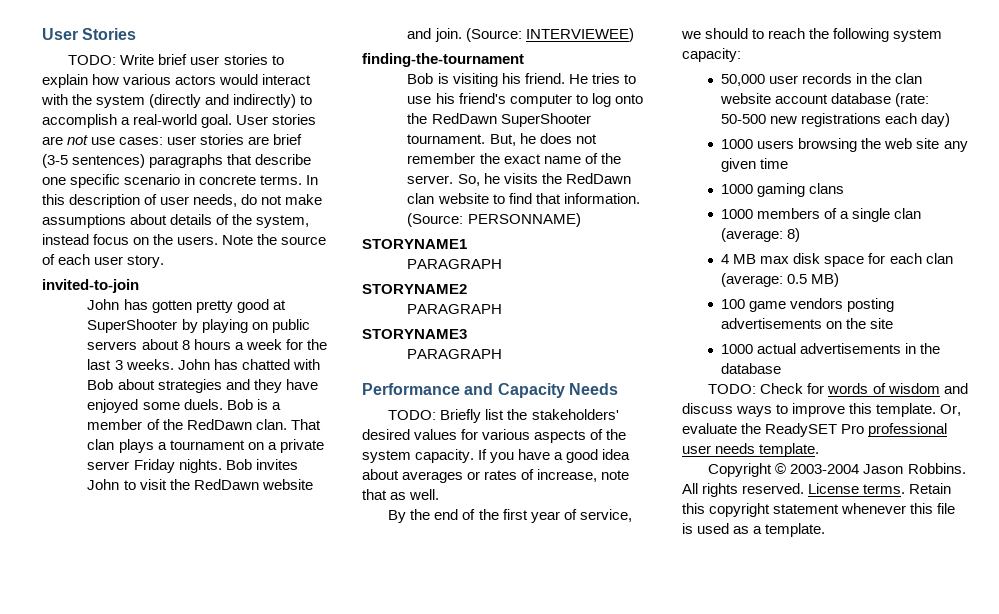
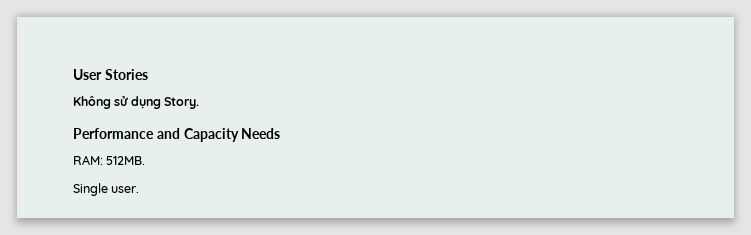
[68,54,284,65] [42,74,312,88] [41,94,313,108] [42,114,317,128] [42,134,303,145] [42,154,312,168] [42,174,319,188] [42,194,323,208] [42,214,310,228] [42,234,327,245] [42,254,165,268] [42,279,139,293] [87,299,286,313] [87,319,310,333] [87,339,327,350] [87,359,320,370] [87,379,318,393] [87,399,281,413] [87,419,321,430] [87,439,324,453] [87,459,298,473] [87,479,313,490] [407,28,634,42] [362,53,524,67] [407,73,636,87] [407,93,643,107] [407,113,591,127] [407,133,597,146] [407,153,621,164] [407,173,631,186] [407,193,640,204] [407,213,581,227] [362,239,467,249] [407,259,503,269] [362,284,467,294] [407,304,503,314] [362,329,467,339] [407,349,503,359] [362,383,618,398] [388,409,619,423] [362,429,627,443] [362,449,631,463] [362,469,630,483] [362,489,440,500] [388,509,632,523] [681,28,943,42] [682,48,741,62] [721,73,923,86] [720,93,930,107] [721,113,951,127] [721,138,968,152] [721,158,789,172] [721,183,845,197] [721,208,922,222] [721,228,801,242] [721,253,953,267] [721,273,840,287] [721,298,895,312] [721,318,894,329] [721,343,941,354] [721,363,782,374] [708,383,968,394] [682,403,962,417] [682,423,948,437] [682,443,820,457] [708,463,966,477] [682,483,952,497] [682,503,956,517] [682,523,826,537] TODO: Write brief user stories to explain how various actors would interact with the system (directly and indirectly) to accomplish a real-world goal. User stories are not use cases: user stories are brief (3-5 sentences) paragraphs that describe one specific scenario in concrete terms. In this description of user needs, do not make assumptions about details of the system, instead focus on the users. Note the source of each user story. // invited-to-join // John has gotten pretty good at SuperShooter by playing on public servers about 8 hours a week for the last 3 weeks. John has chatted with Bob about strategies and they have enjoyed some duels. Bob is a member of the RedDawn clan. That clan plays a tournament on a private server Friday nights. Bob invites John to visit the RedDawn website and join. (Source: INTERVIEWEE) // finding-the-tournament // Bob is visiting his friend. He tries to use his friend's computer to log onto the RedDawn SuperShooter tournament. But, he does not remember the exact name of the server. So, he visits the RedDawn clan website to find that information. (Source: PERSONNAME) // STORYNAME1 // PARAGRAPH // STORYNAME2 // PARAGRAPH // STORYNAME3 // PARAGRAPH // Performance and Capacity Needs // TODO: Briefly list the stakeholders' desired values for various aspects of the system capacity. If you have a good idea about averages or rates of increase, note that as well. // By the end of the first year of service, we should to reach the following system capacity: // 50,000 user records in the clan website account database (rate: 50-500 new registrations each day) // 1000 users browsing the web site any given time // 1000 gaming clans // 1000 members of a single clan (average: 8) // 4 MB max disk space for each clan (average: 0.5 MB) // 100 game vendors posting advertisements on the site // 1000 actual advertisements in the database // TODO: Check for words of wisdom and discuss ways to improve this template. Or, evaluate the ReadySET Pro professional user needs template. // Copyright © 2003-2004 Jason Robbins. All rights reserved. License terms. Retain this copyright statement whenever this file is used as a template. -> [73,95,200,109] [73,128,281,142] [73,155,146,165] [73,183,140,196] Không sử dụng Story. // Performance and Capacity Needs // RAM: 512MB. // Single user.

